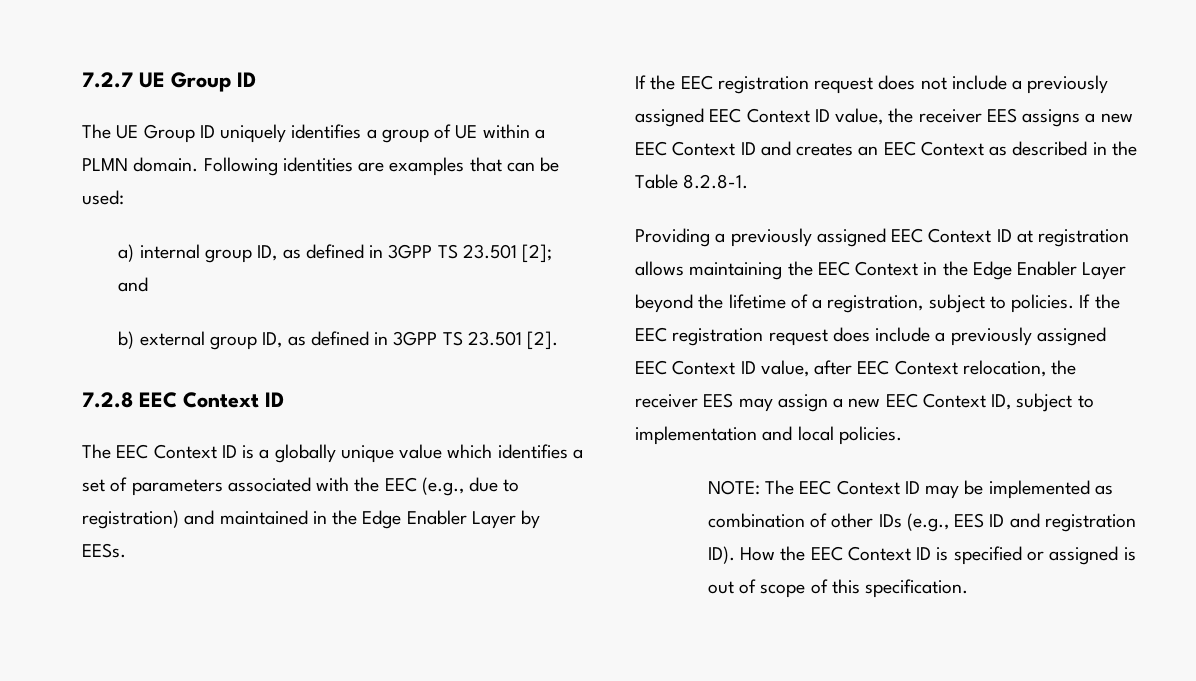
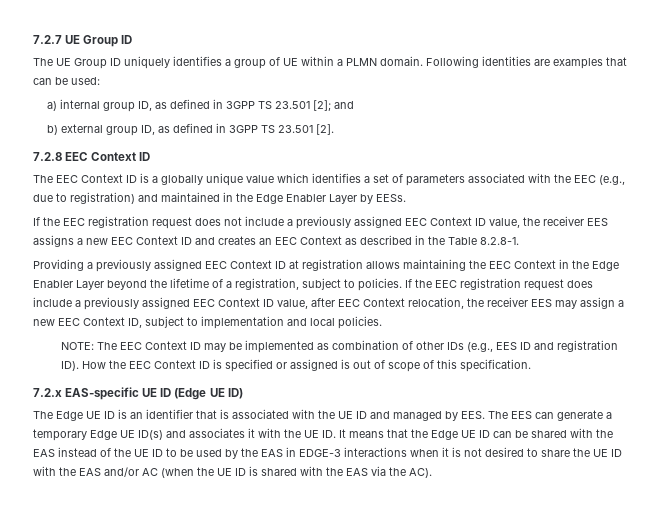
(969, 588) none -> [33,387,243,400] [33,409,612,421] [33,428,613,441] [33,447,622,459] [33,466,432,478] // 7.2.x EAS-specific UE ID (Edge UE ID) // The Edge UE ID is an identifier that is associated with the UE ID and managed by EES. The EES can generate a temporary Edge UE ID(s) and associates it with the UE ID. It means that the Edge UE ID can be shared with the EAS instead of the UE ID to be used by the EAS in EDGE-3 interactions when it is not desired to share the UE ID with the EAS and/or AC (when the UE ID is shared with the EAS via the AC).

